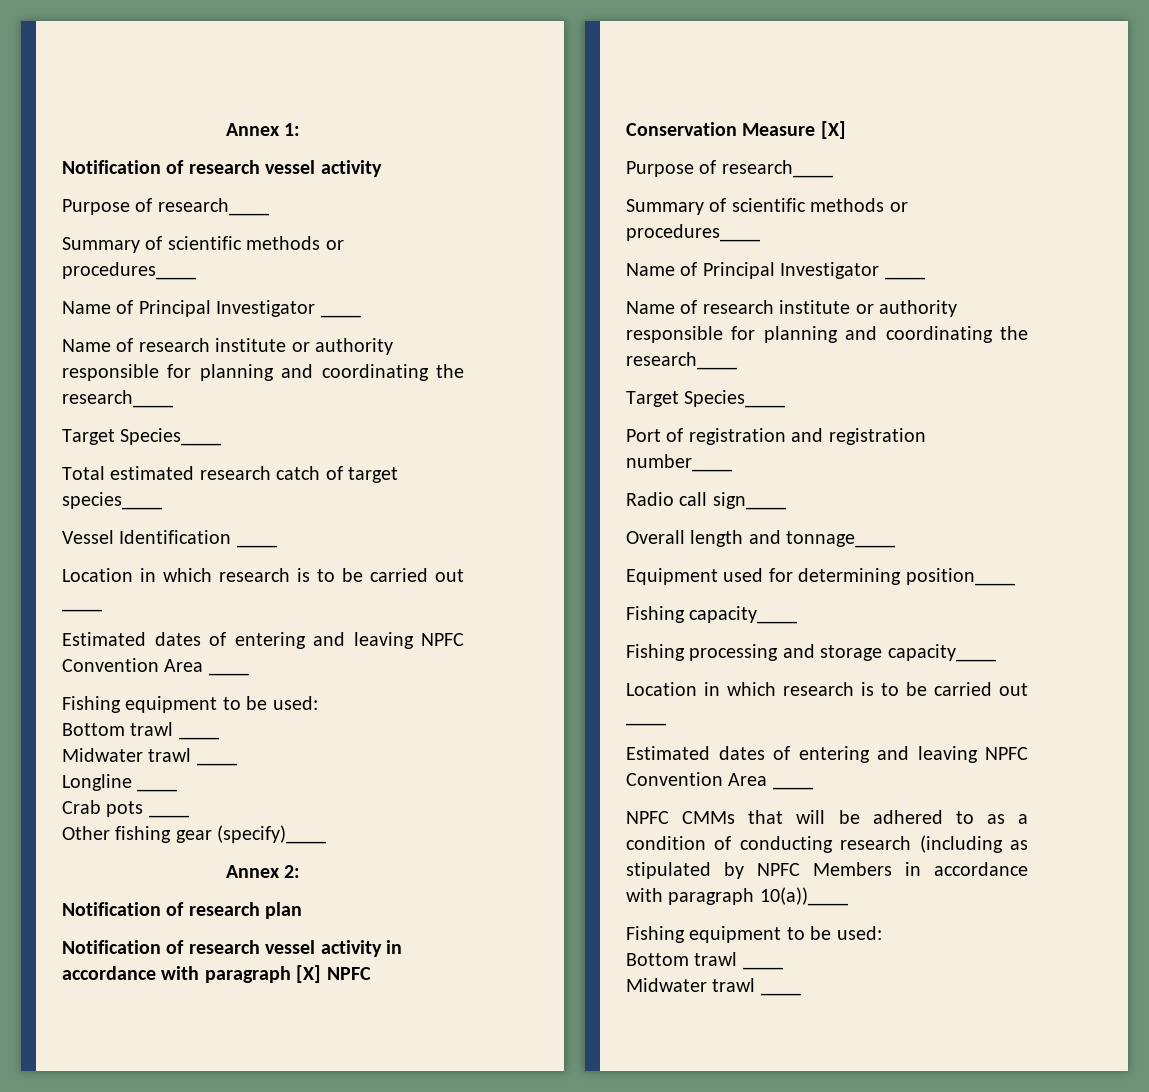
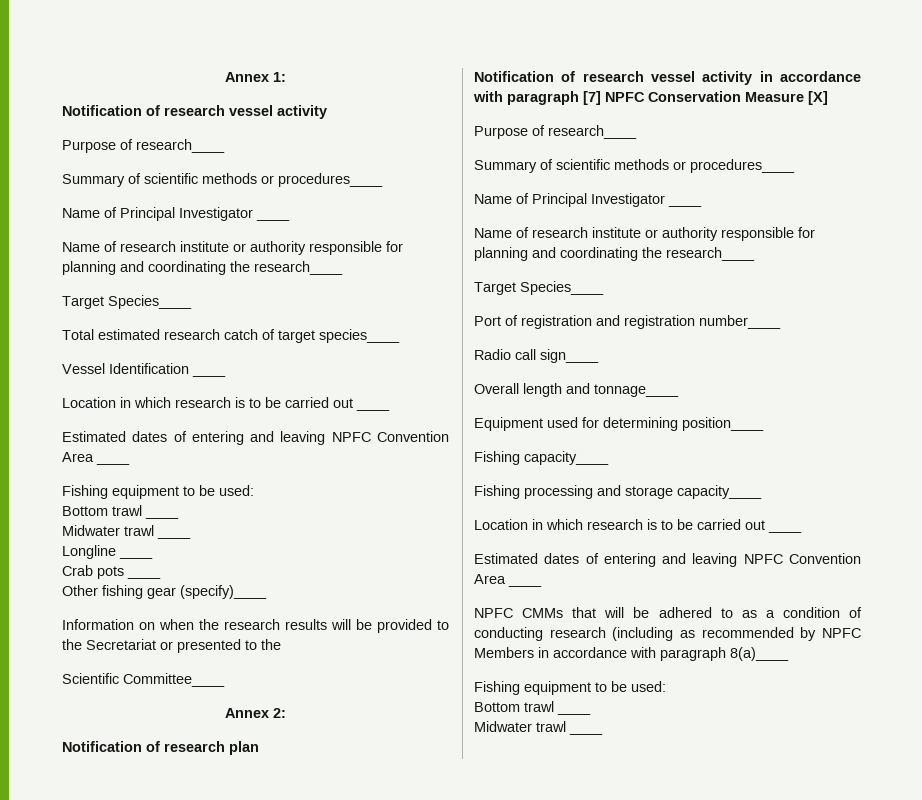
(327, 834) none -> [62,619,449,633] [62,639,281,653] [62,673,225,687] // Information on when the research results will be provided to the Secretariat or presented to the // Scientific Committee____
[296,965,322,983] [X] -> [583,91,601,105] [7]
[626,862,711,879] stipulated -> [701,627,794,638] recommended
[759,887,848,906] 10(a))____ -> [730,647,789,661] 8(a)____

